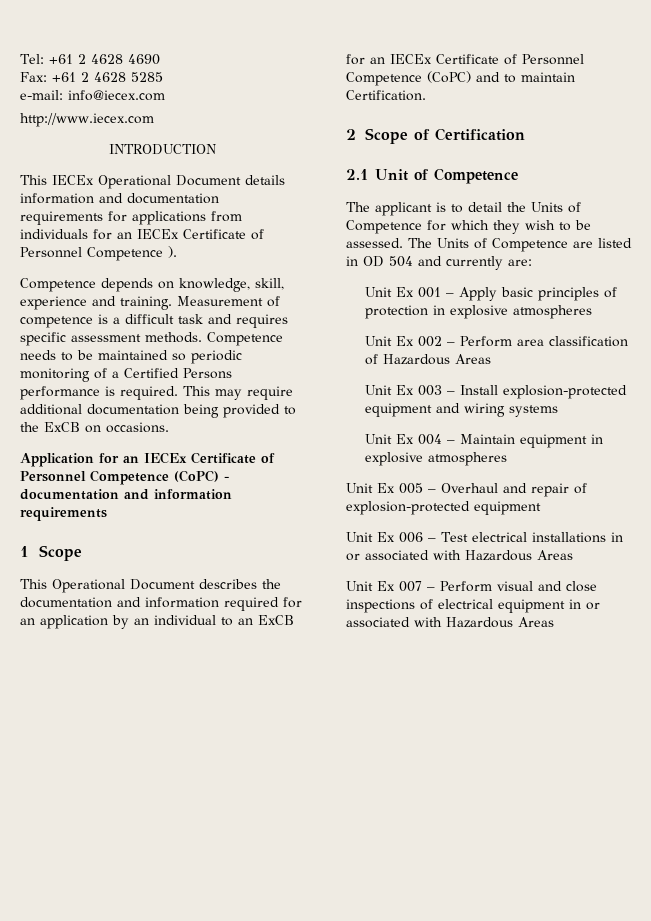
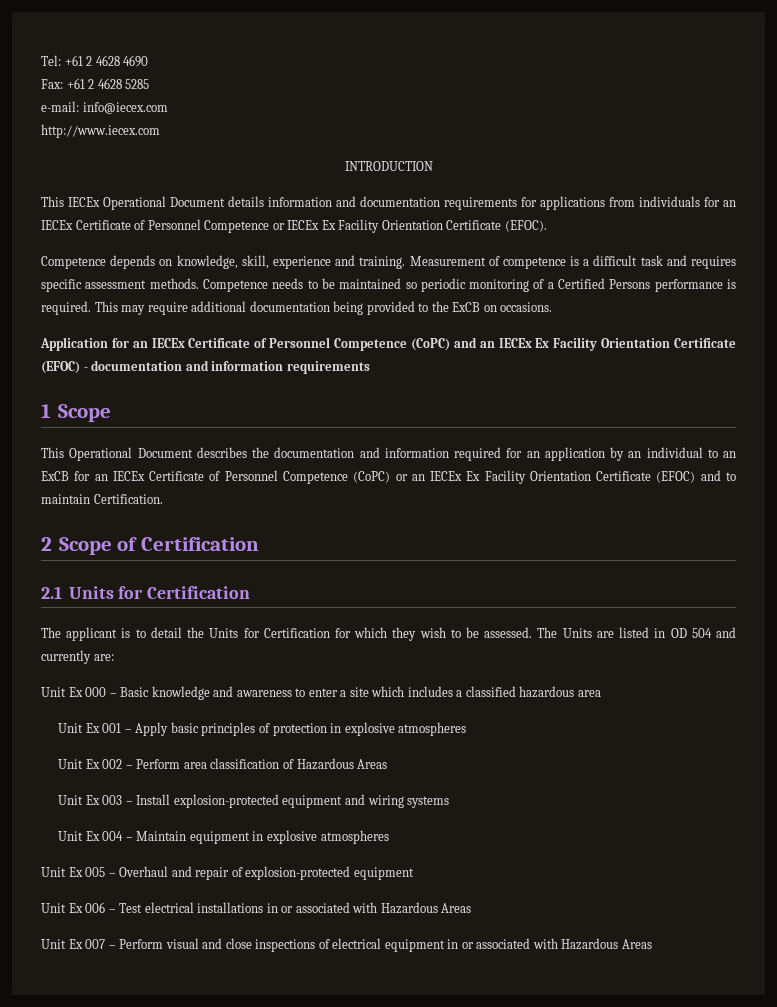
[168,246,177,258] ). -> [272,219,547,233] or IECEx Ex Facility Orientation Certificate (EFOC).
(219, 476) none -> [453,337,737,351] [41,361,80,374] and an IECEx Ex Facility Orientation Certificate (EFOC)
(471, 77) none -> [395,470,696,484] or an IECEx Ex Facility Orientation Certificate (EFOC)
[375,168,518,184] Unit of Competence -> [68,586,250,599] Units for Certification
[568,202,581,213] [346,220,422,234] of Competence -> [243,628,330,638] for Certification
[474,238,568,252] of Competence -> (592, 633) none
(532, 262) none -> [41,686,601,700] // Unit Ex 000 – Basic knowledge and awareness to enter a site which includes a classified hazardous area

